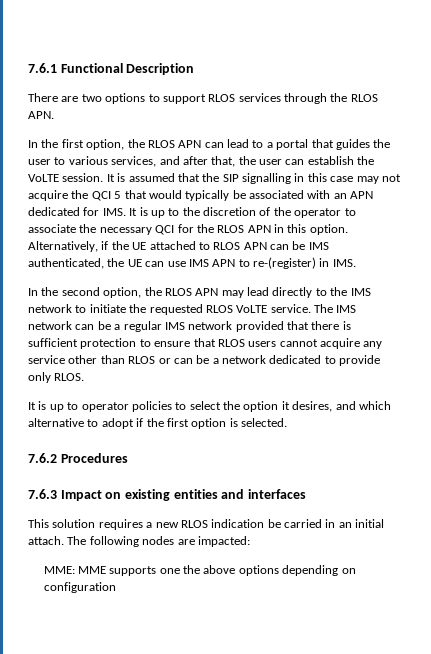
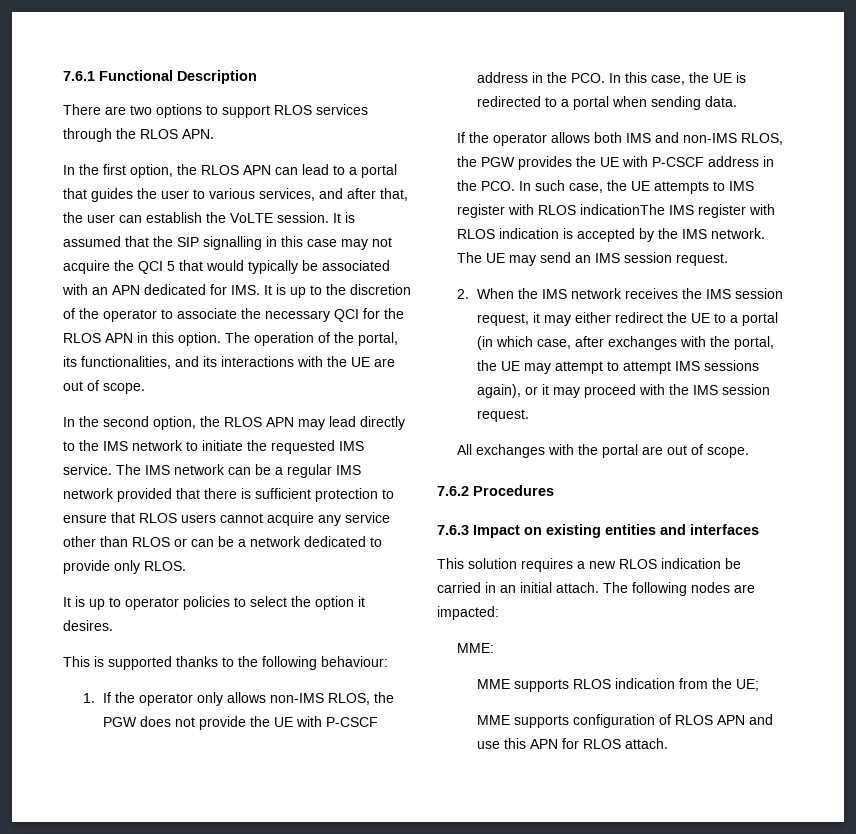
[28,241,329,252] [28,257,356,269] Alternatively, if the UE attached to RLOS APN can be IMS authenticated, the UE can use IMS APN to re-(register) in IMS. -> [225,332,398,346] [63,356,395,369] [63,380,145,394] The operation of the portal, its functionalities, and its interactions with the UE are out of scope.
[205,305,268,313] RLOS VoLTE -> [339,441,364,451] IMS
[292,401,391,412] [28,418,287,429] desires, and which alternative to adopt if the first option is selected. -> [63,620,113,631] [63,656,388,670] [82,692,394,706] [102,716,378,730] [476,72,746,85] [476,96,737,110] [456,132,783,146] [456,156,774,170] [456,180,754,194] [456,204,775,218] [456,228,765,242] [456,252,728,266] [456,288,783,299] [476,312,778,326] [476,336,774,350] [476,360,759,374] [476,384,770,398] [476,409,529,422] [456,444,749,458] desires. // This is supported thanks to the following behaviour: // 1. If the operator only allows non-IMS RLOS, the PGW does not provide the UE with P-CSCF address in the PCO. In this case, the UE is redirected to a portal when sending data. // If the operator allows both IMS and non-IMS RLOS, the PGW provides the UE with P-CSCF address in the PCO. In such case, the UE attempts to IMS register with RLOS indicationThe IMS register with RLOS indication is accepted by the IMS network. The UE may send an IMS session request. // 2. When the IMS network receives the IMS session request, it may either redirect the UE to a portal (in which case, after exchanges with the portal, the UE may attempt to attempt IMS sessions again), or it may proceed with the IMS session request. // All exchanges with the portal are out of scope.
[77,565,356,576] [43,582,116,593] MME supports one the above options depending on configuration -> [476,678,759,692] [476,714,773,728] [476,738,668,749] // MME supports RLOS indication from the UE; // MME supports configuration of RLOS APN and use this APN for RLOS attach.

